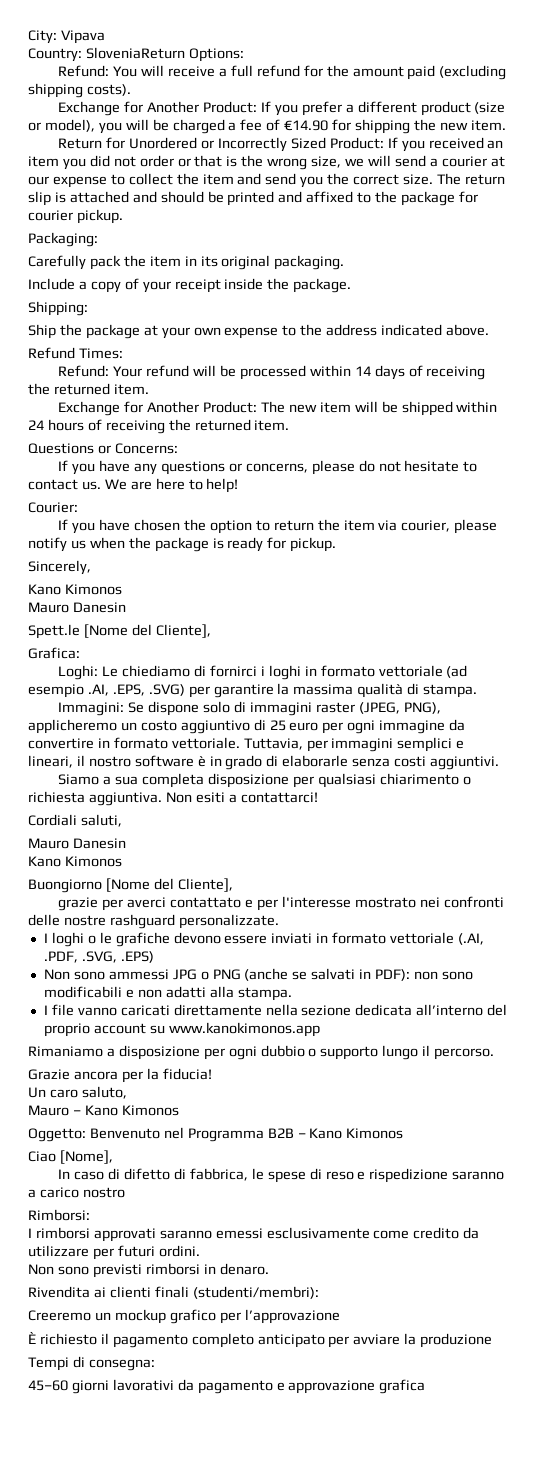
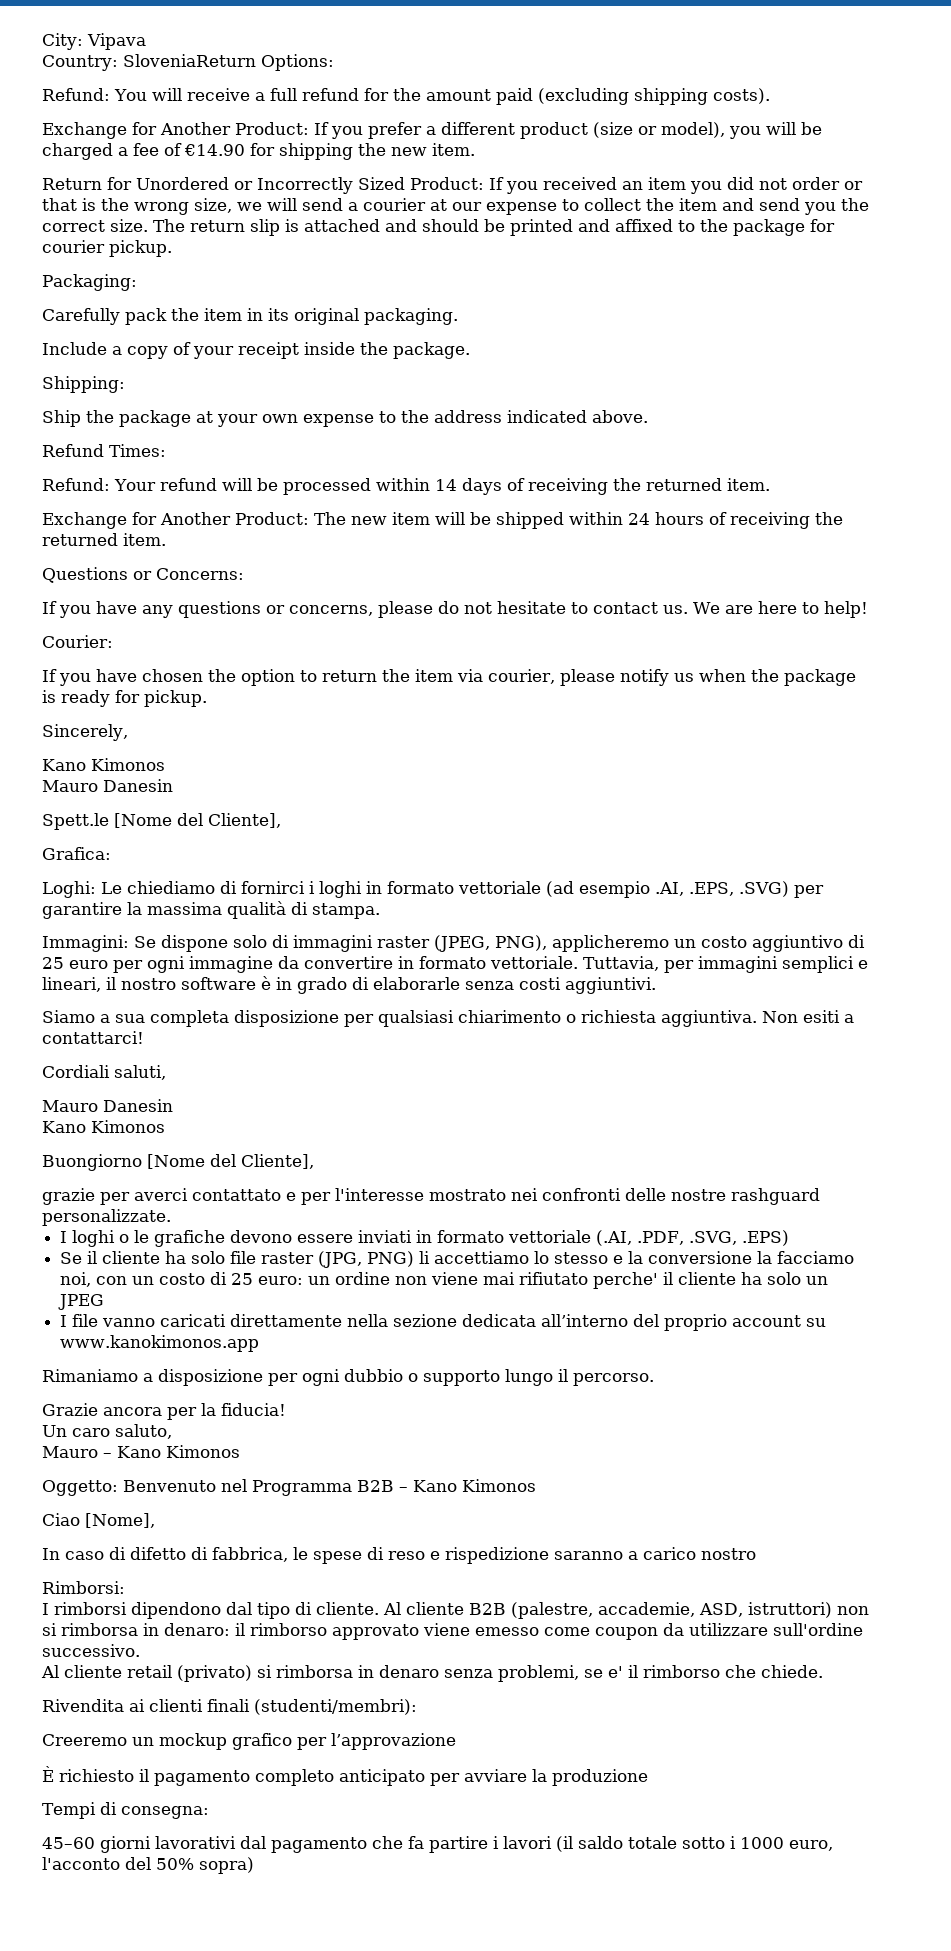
[43,968,473,981] [43,986,292,1001] Non sono ammessi JPG o PNG (anche se salvati in PDF): non sono modificabili e non adatti alla stampa. -> [60,1251,855,1268] [60,1272,829,1289] [58,1294,105,1310] Se il cliente ha solo file raster (JPG, PNG) li accettiamo lo stesso e la conversione la facciamo noi, con un costo di 25 euro: un ordine non viene mai rifiutato perche' il cliente ha solo un JPEG
[93,1227,480,1242] [28,1245,200,1260] [28,1263,269,1278] approvati saranno emessi esclusivamente come credito da utilizzare per futuri ordini. // Non sono previsti rimborsi in denaro. -> [131,1602,869,1619] [42,1623,863,1640] [42,1644,140,1657] [41,1665,823,1682] dipendono dal tipo di cliente. Al cliente B2B (palestre, accademie, ASD, istruttori) non si rimborsa in denaro: il rimborso approvato viene emesso come coupon da utilizzare sull'ordine successivo. // Al cliente retail (privato) si rimborsa in denaro senza problemi, se e' il rimborso che chiede.
[177,1379,426,1394] da pagamento e approvazione grafica -> [240,1836,833,1853] [42,1857,254,1874] dal pagamento che fa partire i lavori (il saldo totale sotto i 1000 euro, l'acconto del 50% sopra)

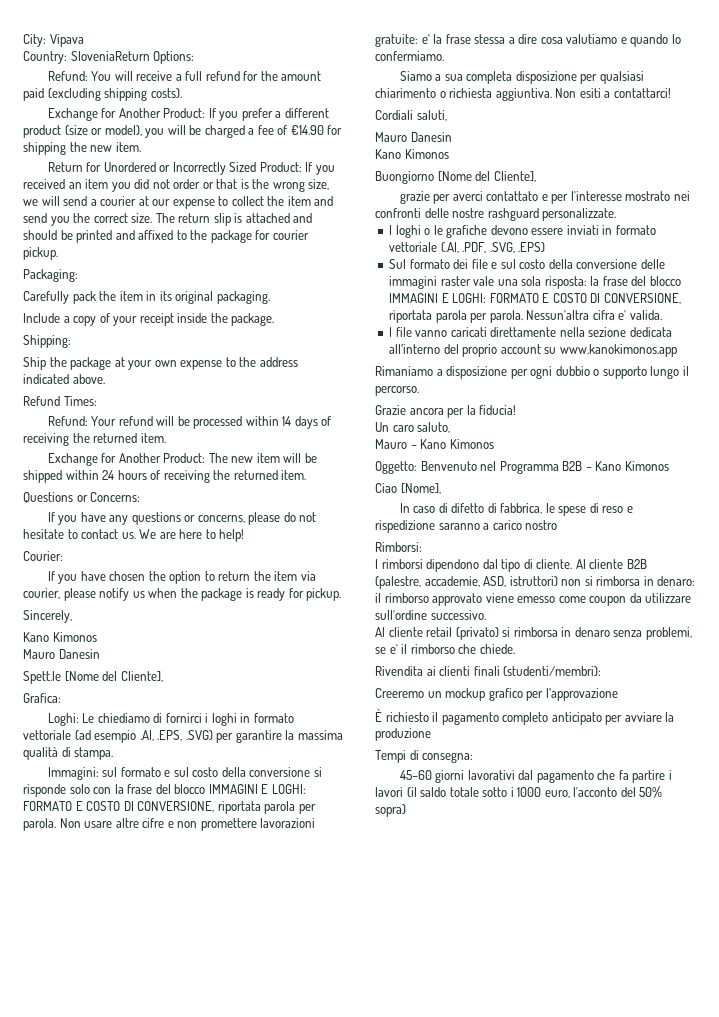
[134,935,865,952] [42,956,868,973] [42,976,656,994] Se dispone solo di immagini raster (JPEG, PNG), applicheremo un costo aggiuntivo di 25 euro per ogni immagine da convertire in formato vettoriale. Tuttavia, per immagini semplici e lineari, il nostro software è in grado di elaborarle senza costi aggiuntivi. -> [102,767,322,777] [23,784,306,797] [23,801,316,814] [23,818,316,831] [375,34,681,47] [375,51,444,61] sul formato e sul costo della conversione si risponde solo con la frase del blocco IMMAGINI E LOGHI: FORMATO E COSTO DI CONVERSIONE, riportata parola per parola. Non usare altre cifre e non promettere lavorazioni gratuite: e' la frase stessa a dire cosa valutiamo e quando lo confermiamo.
[60,1251,855,1268] [60,1272,829,1289] [58,1294,105,1310] Se il cliente ha solo file raster (JPG, PNG) li accettiamo lo stesso e la conversione la facciamo noi, con un costo di 25 euro: un ordine non viene mai rifiutato perche' il cliente ha solo un JPEG -> [389,259,665,269] [389,276,681,289] [389,293,681,304] [389,310,662,323] Sul formato dei file e sul costo della conversione delle immagini raster vale una sola risposta: la frase del blocco IMMAGINI E LOGHI: FORMATO E COSTO DI CONVERSIONE, riportata parola per parola. Nessun'altra cifra e' valida.

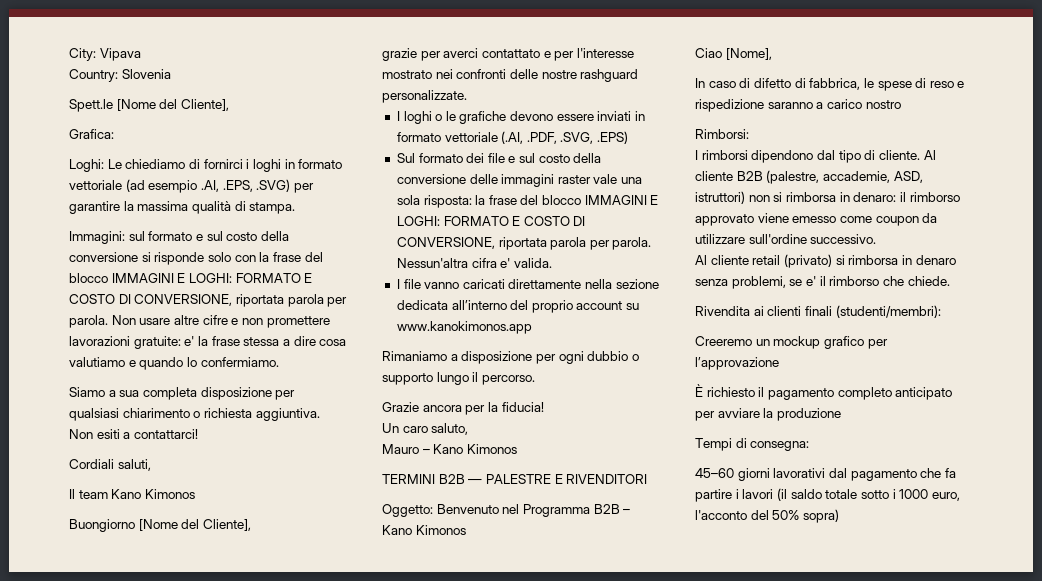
[70,51,195,64] [47,71,322,81] [23,88,182,101] [47,108,329,121] [23,125,343,138] [23,142,141,155] [47,162,335,175] [23,179,330,192] [23,196,334,209] [23,213,313,226] [23,230,309,243] [23,247,58,260] [23,269,78,282] [23,291,270,304] [23,313,275,326] [23,335,71,348] [23,357,298,370] [23,374,105,384] [23,396,97,406] [47,416,332,429] [23,433,166,446] [47,453,317,466] [23,470,307,483] [23,492,141,503] [47,512,317,525] [23,529,245,542] [23,551,63,561] [47,571,316,584] [23,588,342,601] [23,610,72,623] [23,632,97,642] [23,649,100,659] SloveniaReturn Options: // Refund: You will receive a full refund for the amount paid (excluding shipping costs). // Exchange for Another Product: If you prefer a different product (size or model), you will be charged a fee of €14.90 for shipping the new item. // Return for Unordered or Incorrectly Sized Product: If you received an item you did not order or that is the wrong size, we will send a courier at our expense to collect the item and send you the correct size. The return slip is attached and should be printed and affixed to the package for courier pickup. // Packaging: // Carefully pack the item in its original packaging. // Include a copy of your receipt inside the package. // Shipping: // Ship the package at your own expense to the address indicated above. // Refund Times: // Refund: Your refund will be processed within 14 days of receiving the returned item. // Exchange for Another Product: The new item will be shipped within 24 hours of receiving the returned item. // Questions or Concerns: // If you have any questions or concerns, please do not hesitate to contact us. We are here to help! // Courier: // If you have chosen the option to return the item via courier, please notify us when the package is ready for pickup. // Sincerely, // Kano Kimonos // Mauro Danesin -> [121,69,171,79] Slovenia
[375,132,452,142] Mauro Danesin // -> [69,489,108,499] Il team
(494, 444) none -> [382,474,648,484] // TERMINI B2B — PALESTRE E RIVENDITORI

